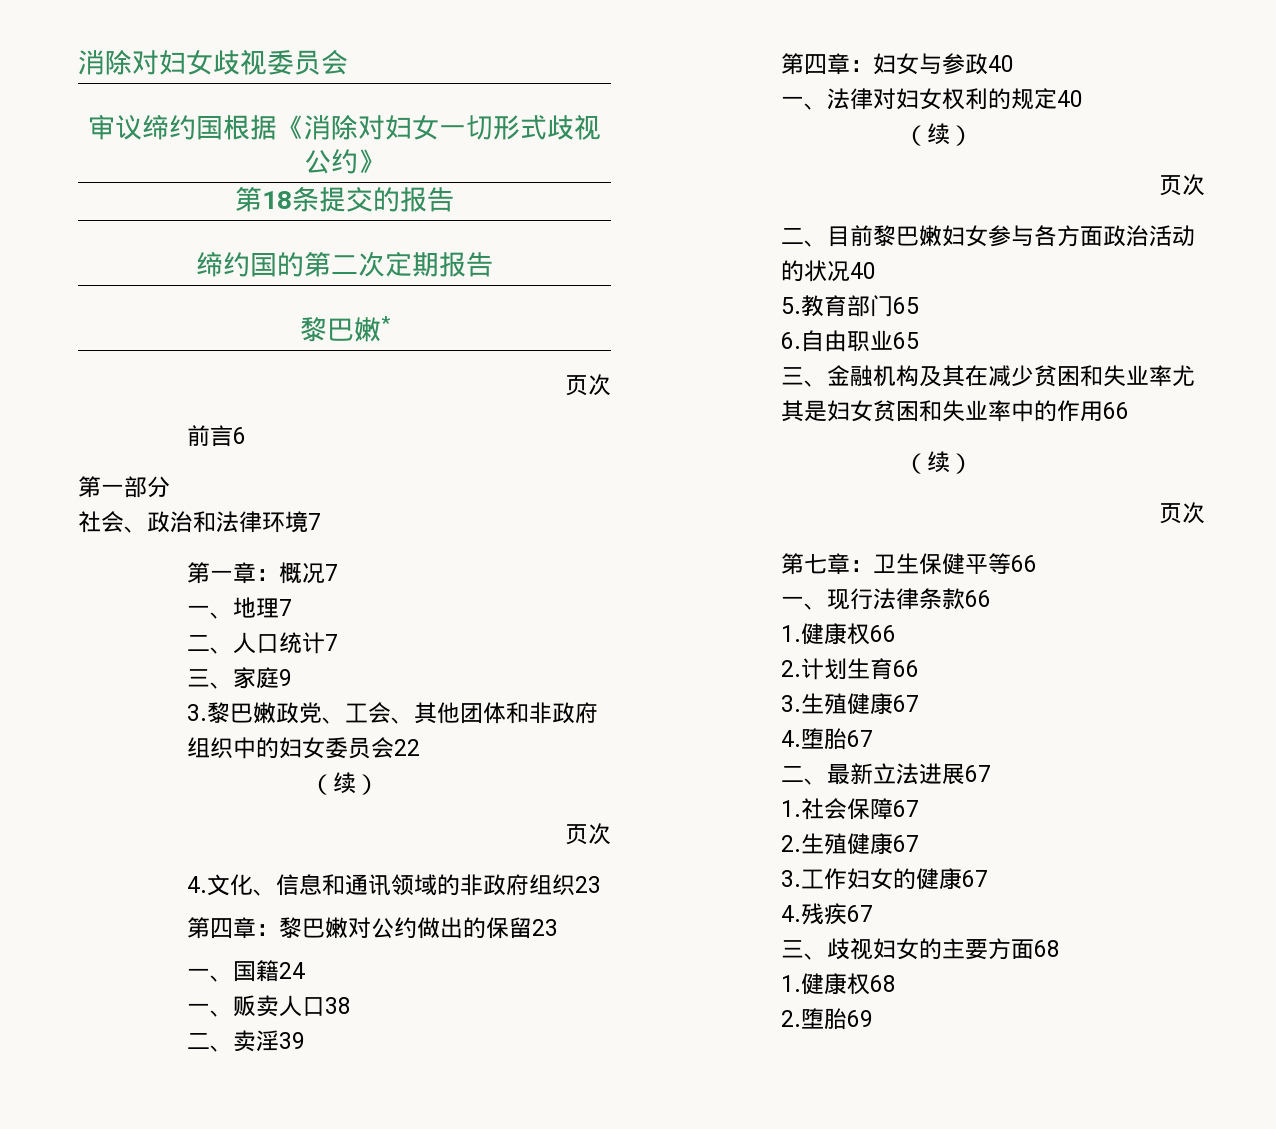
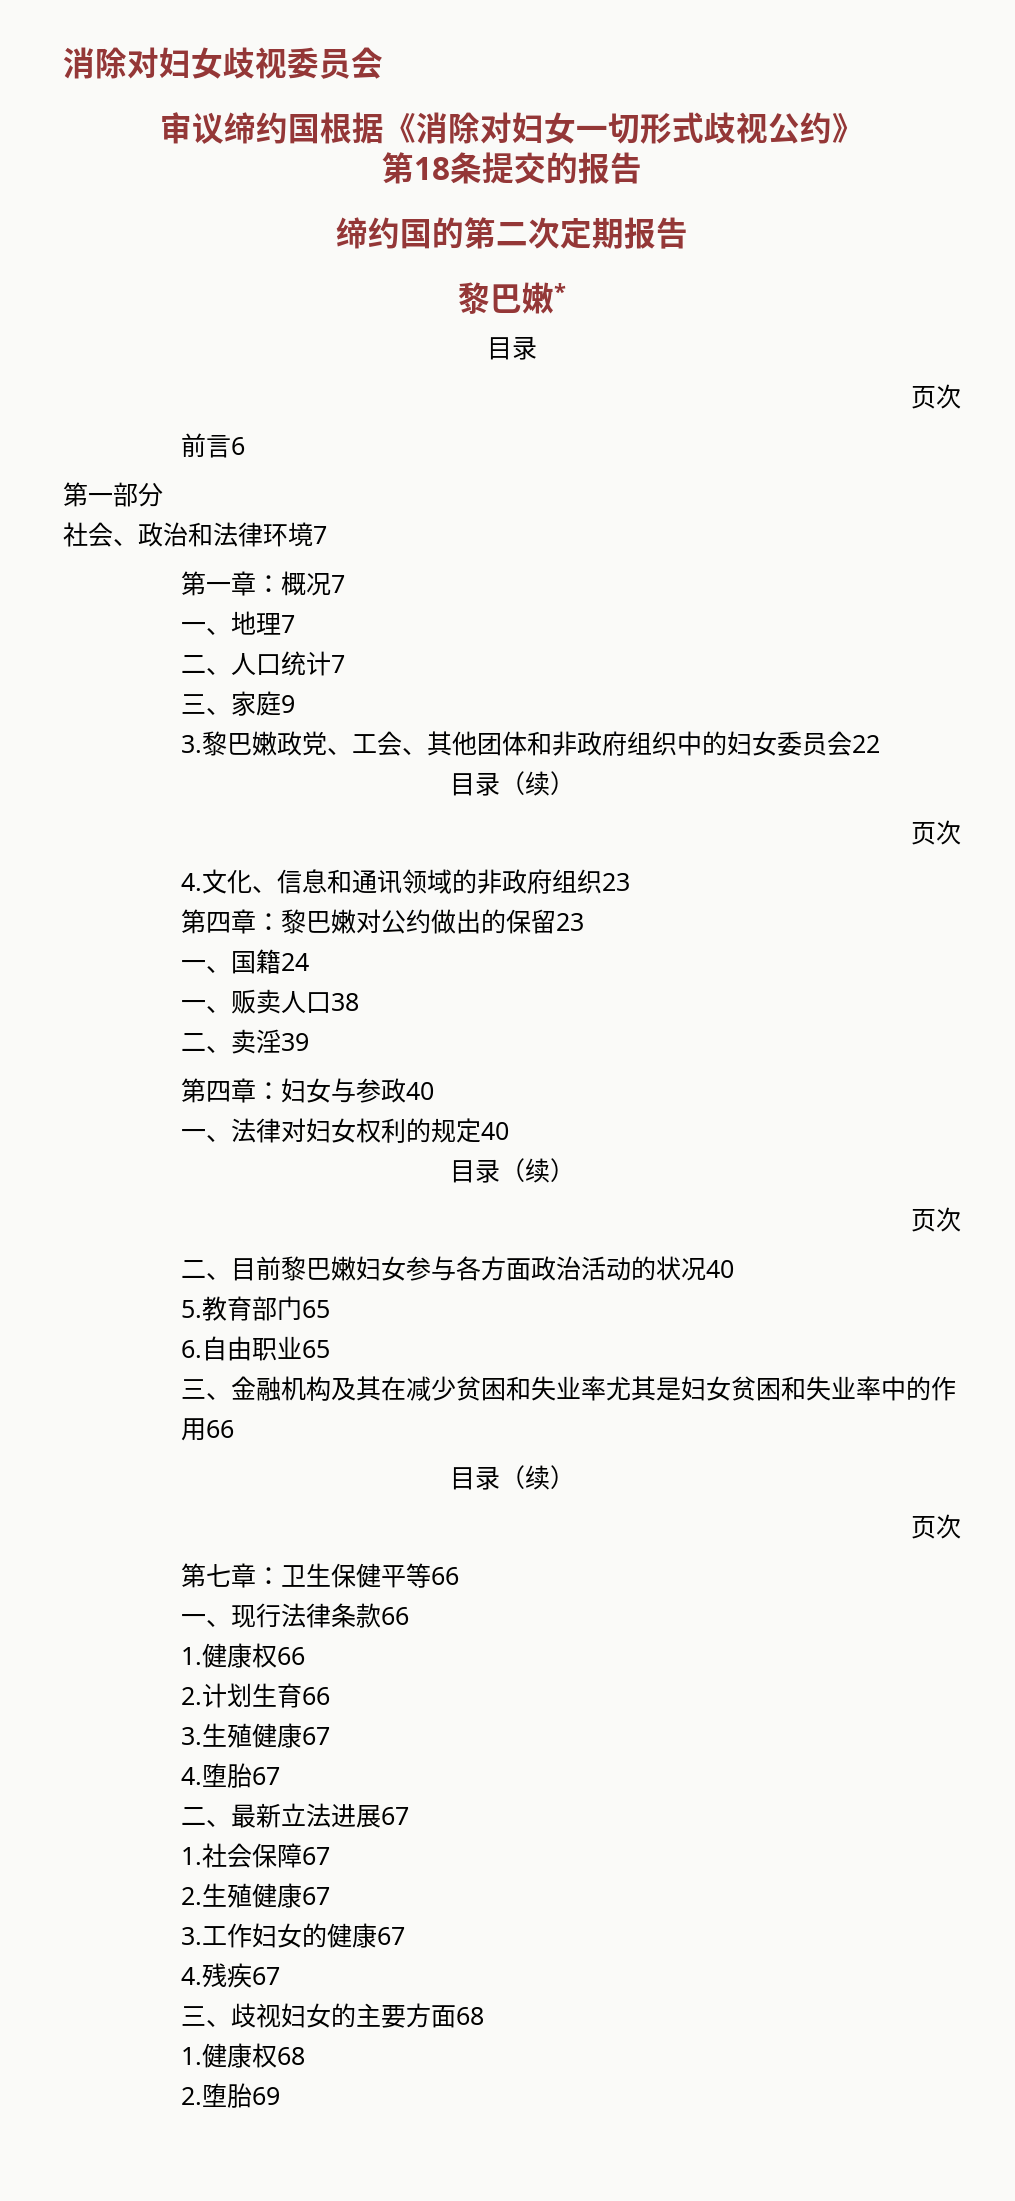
(391, 322) none -> [487,336,537,360] // 目录
(421, 747) none -> [449,772,500,796] 目录
(1084, 98) none -> [449,1159,500,1183] 目录
(1130, 410) none -> [449,1466,500,1490] 目录

